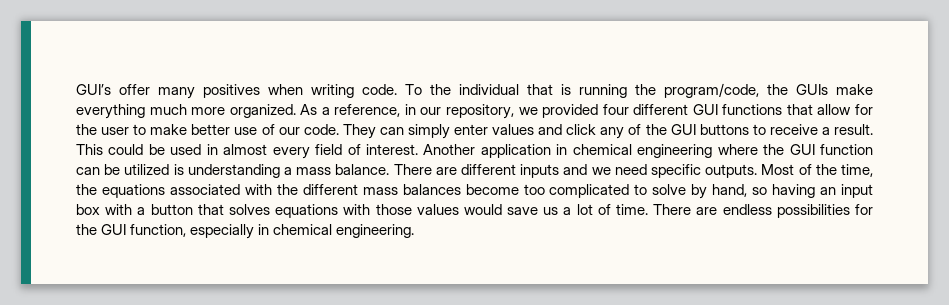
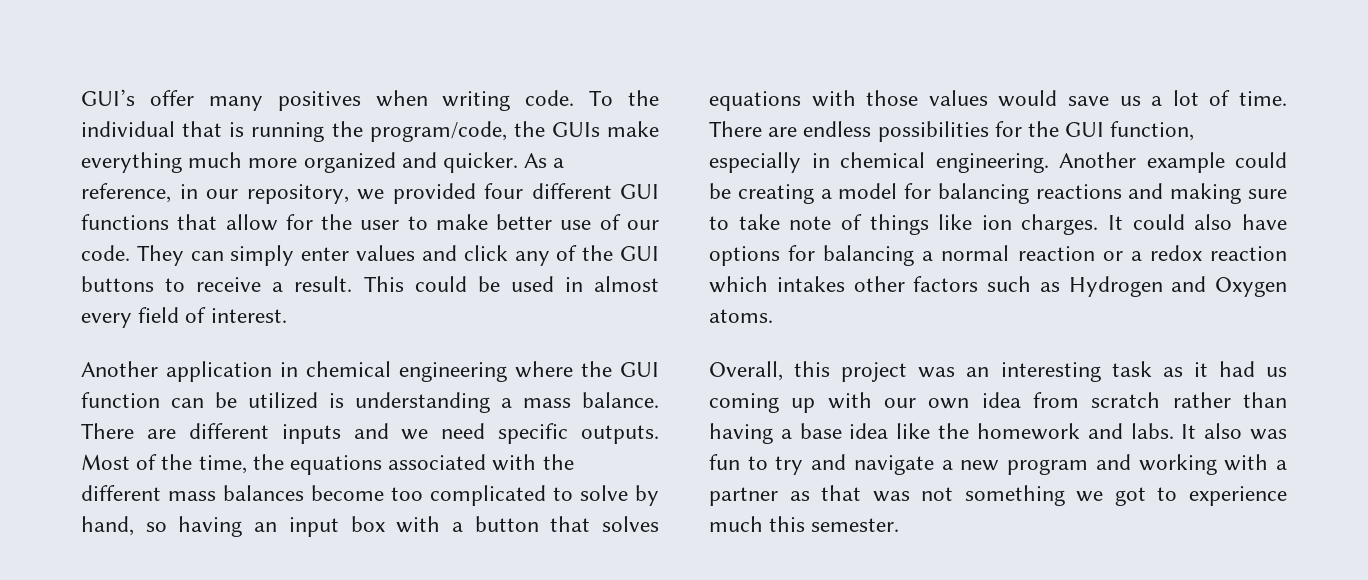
[229,104,296,118] organized. -> [303,152,519,173] organized and quicker.
(419, 149) none -> (287, 315) //
(415, 231) none -> [1059,152,1287,173] [709,183,1287,204] [709,214,1287,235] [709,245,1287,266] [709,276,1287,297] [709,309,773,323] [709,361,1287,382] [709,392,1287,413] [709,423,1287,444] [709,454,1287,475] [709,485,1287,506] [709,516,900,532] Another example could be creating a model for balancing reactions and making sure to take note of things like ion charges. It could also have options for balancing a normal reaction or a redox reaction which intakes other factors such as Hydrogen and Oxygen atoms. // Overall, this project was an interesting task as it had us coming up with our own idea from scratch rather than having a base idea like the homework and labs. It also was fun to try and navigate a new program and working with a partner as that was not something we got to experience much this semester.

